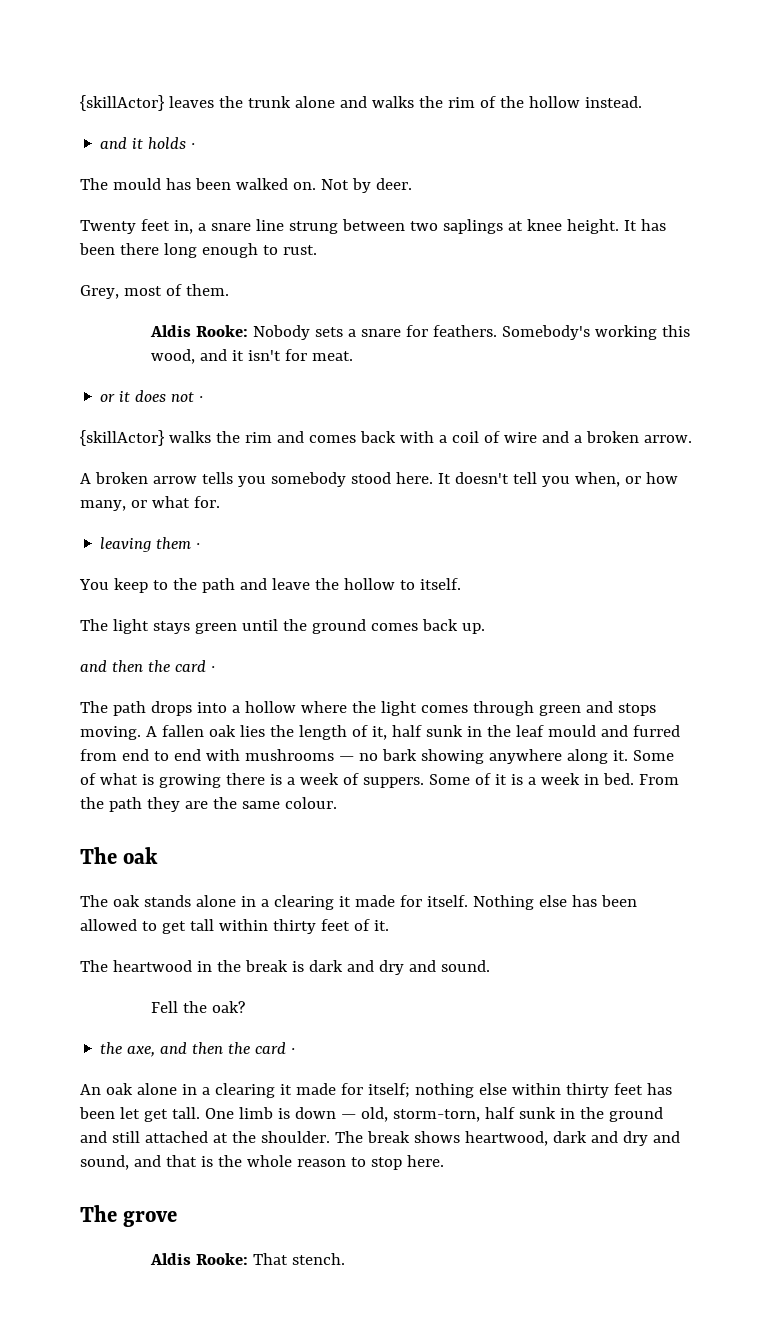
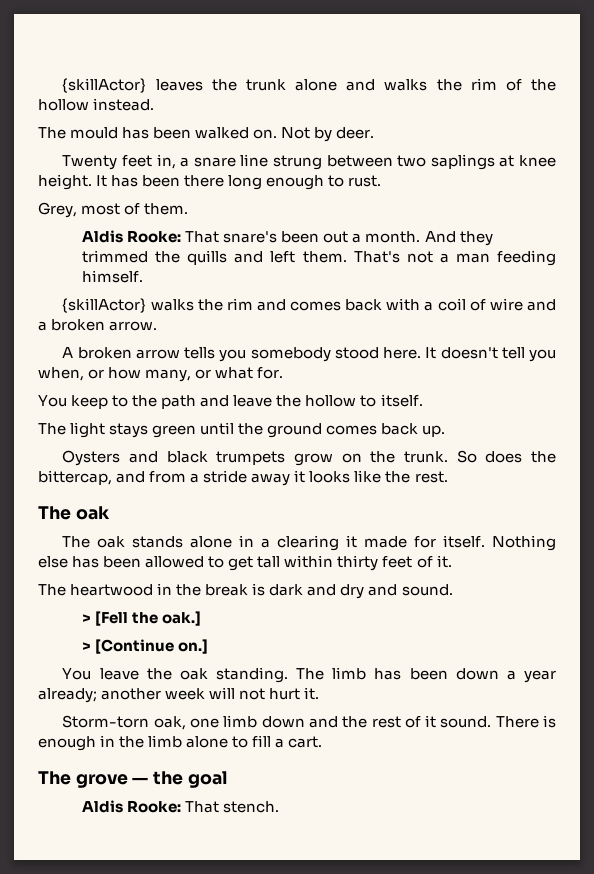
[100,137,196,149] // and it holds · -> (155, 104) none
[253,325,691,340] [151,349,354,364] [100,390,204,402] Nobody sets a snare for feathers. Somebody's working this wood, and it isn't for meat. // or it does not · -> [185,231,493,246] [82,250,556,266] [82,270,144,283] That snare's been out a month. And they trimmed the quills and left them. That's not a man feeding himself.
[100,537,201,552] // leaving them · -> (284, 373) none
[80,660,215,672] [80,701,656,716] [80,725,680,740] [80,749,674,764] [80,773,679,788] [80,797,337,812] and then the card · // The path drops into a hollow where the light comes through green and stops moving. A fallen oak lies the length of it, half sunk in the leaf mould and furred from end to end with mushrooms — no bark showing anywhere along it. Some of what is growing there is a week of suppers. Some of it is a week in bed. From the path they are the same colour. -> [62,450,557,466] [38,470,448,486] Oysters and black trumpets grow on the trunk. So does the bittercap, and from a stride away it looks like the rest.
[151,1001,246,1013] [100,1042,296,1057] [80,1083,672,1098] [79,1107,663,1122] [80,1131,680,1146] [80,1155,444,1170] Fell the oak? // the axe, and then the card · // An oak alone in a clearing it made for itself; nothing else within thirty feet has been let get tall. One limb is down — old, storm-torn, half sunk in the ground and still attached at the shoulder. The break shows heartwood, dark and dry and sound, and that is the whole reason to stop here. -> [82,611,202,626] [82,639,209,654] [62,667,557,683] [38,687,320,703] [62,715,557,730] [38,735,323,751] > [Fell the oak.] // > [Continue on.] // You leave the oak standing. The limb has been down a year already; another week will not hurt it. // Storm-torn oak, one limb down and the rest of it sound. There is enough in the limb alone to fill a cart.
(178, 1219) none -> [132,771,228,788] — the goal

